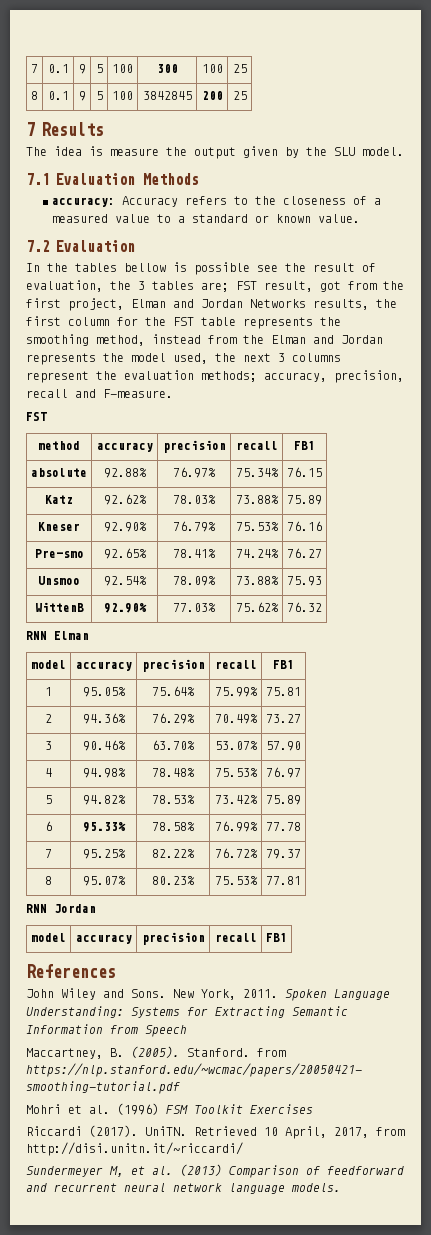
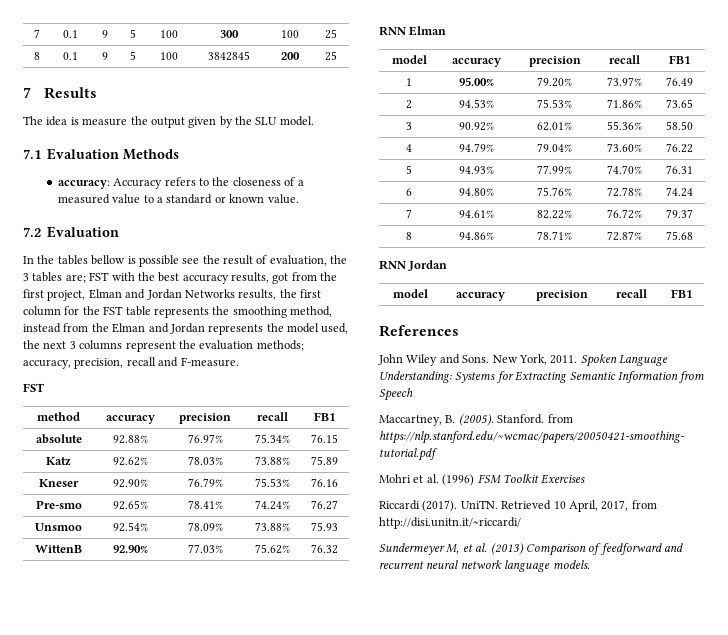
[264,281,313,292] result, -> [111,272,269,284] with the best accuracy results,
[82,687,126,697] [152,686,195,696] [214,687,258,697] [266,687,301,696] [45,714,52,723] [82,713,126,724] [152,713,195,724] [214,714,258,724] [266,714,301,723] [45,741,52,750] [82,740,126,751] [152,740,195,750] [214,741,258,750] [266,741,301,751] [45,768,52,777] [82,768,126,778] [152,768,195,777] [214,768,258,777] [266,767,301,778] [45,795,52,804] [82,795,126,805] [152,795,195,804] [214,795,258,804] [266,795,301,805] [45,821,52,831] [82,822,126,832] [152,822,195,831] [214,821,258,832] [266,822,301,831] [45,849,52,858] [82,849,126,859] 95.05% | 75.64% | 75.99% | 75.81 // 2 | 94.36% | 76.29% | 70.49% | 73.27 // 3 | 90.46% | 63.70% | 53.07% | 57.90 // 4 | 94.98% | 78.48% | 75.53% | 76.97 // 5 | 94.82% | 78.53% | 73.42% | 75.89 // 6 | 95.33% | 78.58% | 76.99% | 77.78 // 7 | 95.25% -> [459,77,494,86] [537,77,572,87] [607,77,642,86] [666,77,693,86] [406,100,412,109] [459,99,494,108] [537,99,572,108] [607,99,642,108] [666,99,693,108] [406,122,412,130] [459,122,494,131] [537,122,572,131] [607,121,642,130] [666,121,693,130] [406,144,412,152] [459,143,494,152] [537,143,572,152] [607,143,642,152] [666,143,693,153] [406,165,412,174] [459,166,494,174] [537,165,572,174] [607,165,642,174] [666,165,693,174] [406,188,412,196] [459,188,494,196] [537,187,572,196] [607,187,642,197] [666,187,693,197] [406,209,412,218] [459,210,494,218] 95.00% | 79.20% | 73.97% | 76.49 // 2 | 94.53% | 75.53% | 71.86% | 73.65 // 3 | 90.92% | 62.01% | 55.36% | 58.50 // 4 | 94.79% | 79.04% | 73.60% | 76.22 // 5 | 94.93% | 77.99% | 74.70% | 76.31 // 6 | 94.80% | 75.76% | 72.78% | 74.24 // 7 | 94.61%
[82,876,126,886] [152,876,195,885] [214,876,258,885] [266,876,301,885] 95.07% | 80.23% | 75.53% | 77.81 -> [459,232,494,240] [537,231,572,240] [607,231,642,241] [666,231,693,240] 94.86% | 78.71% | 72.87% | 75.68

